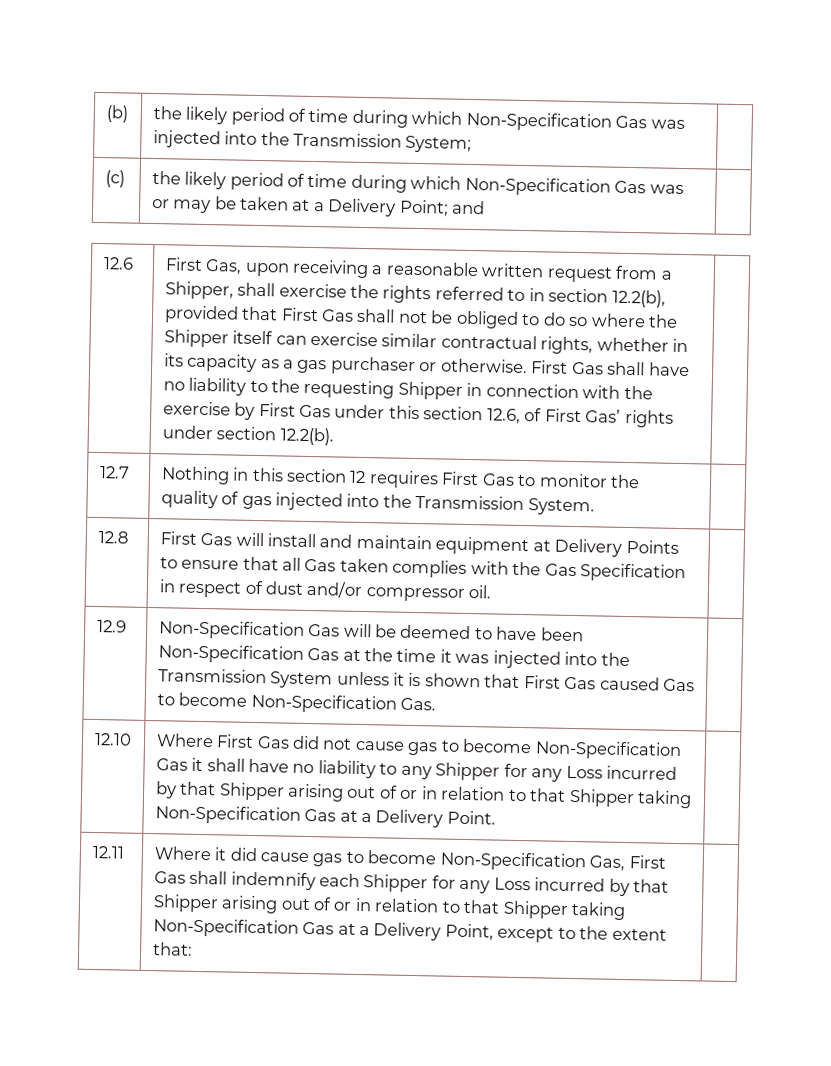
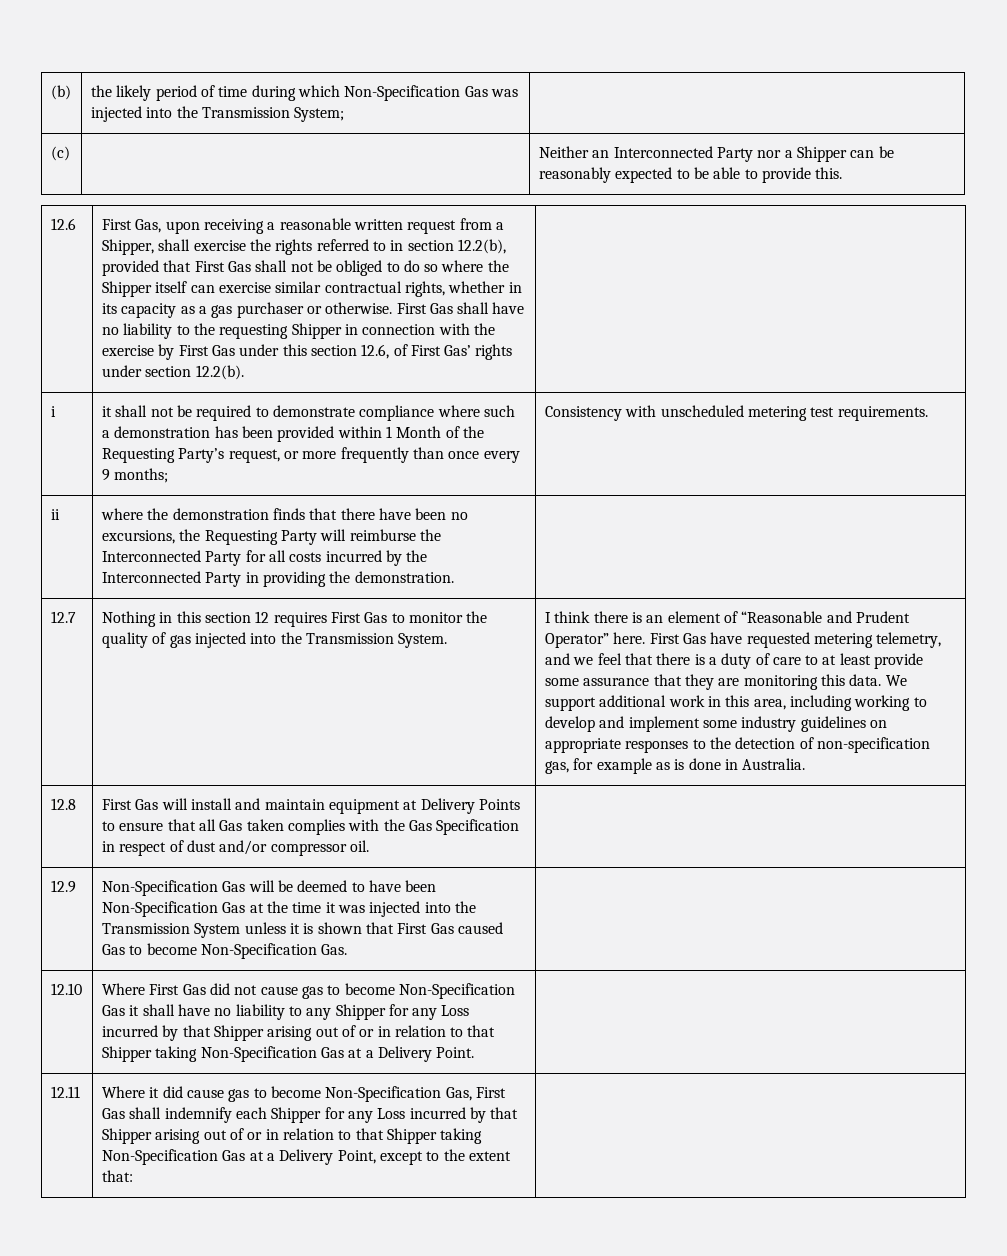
[151,170,684,197] [151,196,486,217] the likely period of time during which Non-Specification Gas was or may be taken at a Delivery Point; and | -> [538,146,894,162] [538,167,843,183] | Neither an Interconnected Party nor a Shipper can be reasonably expected to be able to provide this.
(334, 436) none -> [50,406,56,417] [101,405,515,421] [101,426,484,442] [101,447,520,463] [101,468,169,483] [544,405,928,421] [50,509,60,520] [100,508,468,520] [101,529,441,545] [101,550,428,566] [101,571,454,587] // i | it shall not be required to demonstrate compliance where such a demonstration has been provided within 1 Month of the Requesting Party’s request, or more frequently than once every 9 months; | Consistency with unscheduled metering test requirements. // ii | where the demonstration finds that there have been no excursions, the Requesting Party will reimburse the Interconnected Party for all costs incurred by the Interconnected Party in providing the demonstration. |
(595, 507) none -> [544,611,910,623] [544,632,942,648] [544,653,924,669] [544,674,907,690] [544,695,927,711] [544,716,887,732] [544,737,930,753] [544,758,806,774] I think there is an element of “Reasonable and Prudent Operator” here. First Gas have requested metering telemetry, and we feel that there is a duty of care to at least provide some assurance that they are monitoring this data. We support additional work in this area, including working to develop and implement some industry guidelines on appropriate responses to the detection of non-specification gas, for example as is done in Australia.

